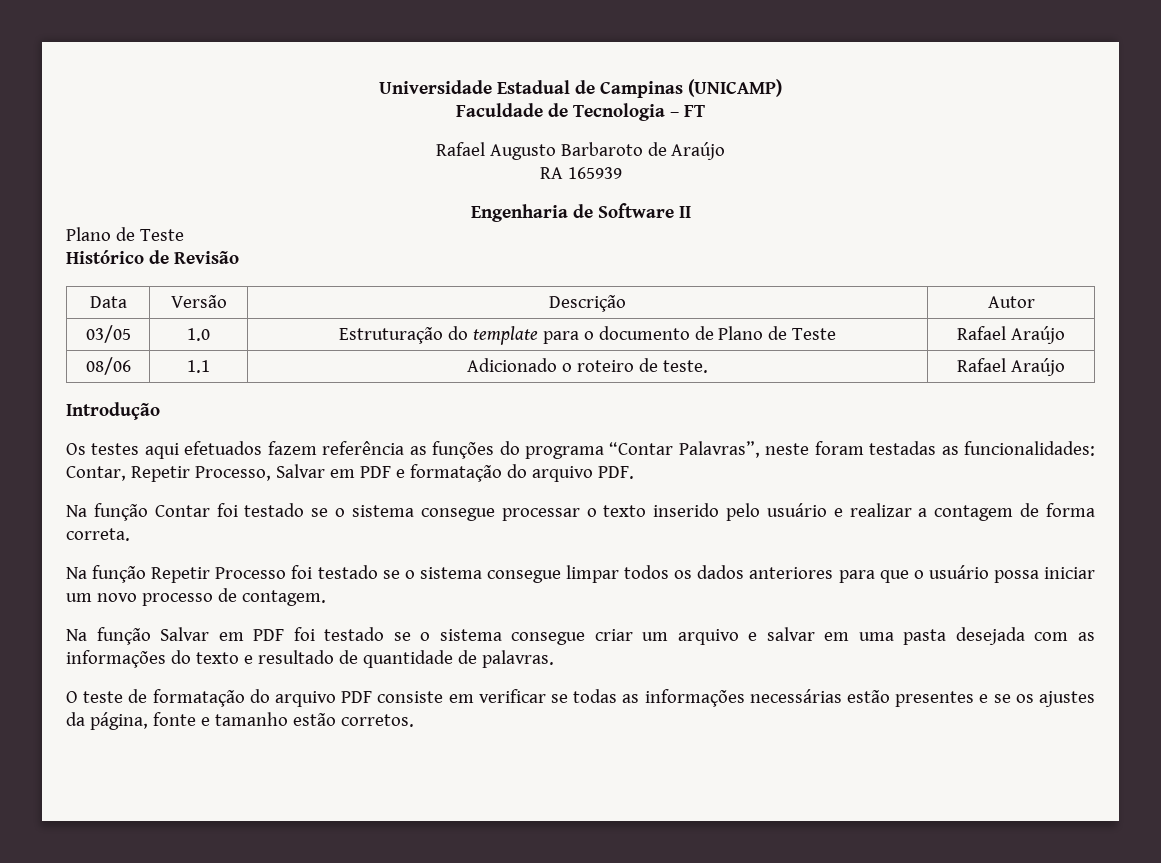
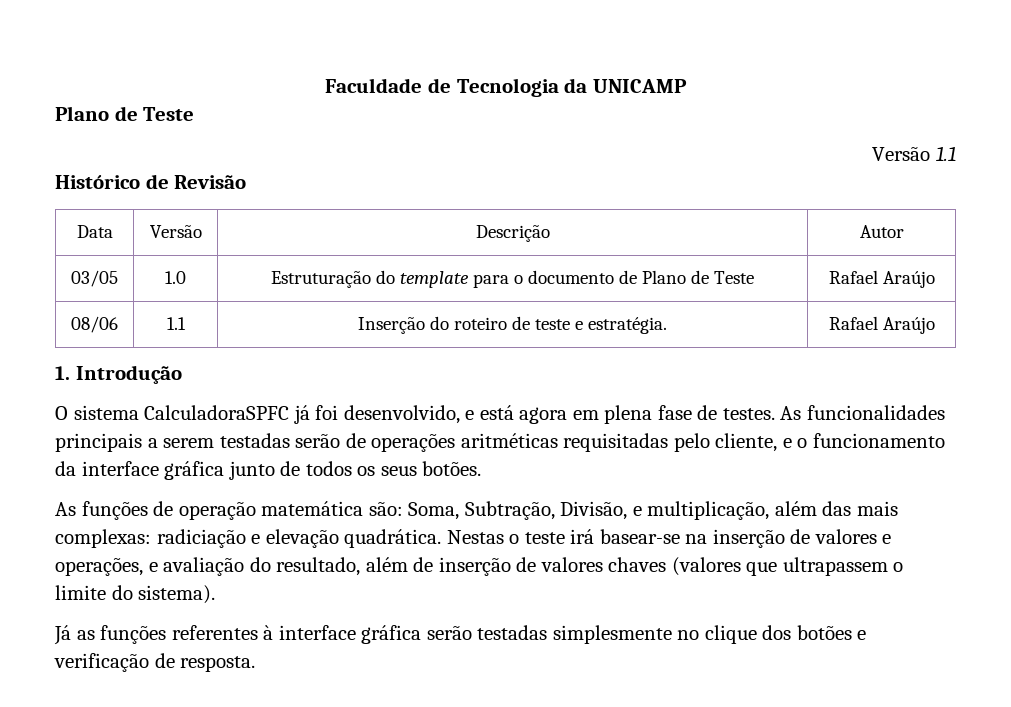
[379,79,782,98] [456,103,705,121] [435,142,726,160] [539,167,622,179] [470,203,691,222] [66,227,184,241] Universidade Estadual de Campinas (UNICAMP) // Faculdade de Tecnologia – FT // Rafael Augusto Barbaroto de Araújo // RA 165939 // Engenharia de Software II // Plano de Teste -> [325,78,687,97] [55,106,195,121] [872,146,956,161] Faculdade de Tecnologia da UNICAMP // Plano de Teste // Versão 1.1
[467,358,708,373] [957,358,1065,376] Adicionado o roteiro de teste. | Rafael Araújo // -> [358,316,667,334] [828,316,935,334] [55,366,70,380] Inserção do roteiro de teste e estratégia. | Rafael Araújo // 1.
[66,441,1095,459] [66,464,634,482] [66,503,1096,521] [66,528,130,541] [66,565,1096,583] [66,588,326,606] [66,627,1095,645] [66,650,554,668] [66,689,1096,707] [66,712,414,730] Os testes aqui efetuados fazem referência as funções do programa “Contar Palavras”, neste foram testadas as funcionalidades: Contar, Repetir Processo, Salvar em PDF e formatação do arquivo PDF. // Na função Contar foi testado se o sistema consegue processar o texto inserido pelo usuário e realizar a contagem de forma correta. // Na função Repetir Processo foi testado se o sistema consegue limpar todos os dados anteriores para que o usuário possa iniciar um novo processo de contagem. // Na função Salvar em PDF foi testado se o sistema consegue criar um arquivo e salvar em uma pasta desejada com as informações do texto e resultado de quantidade de palavras. // O teste de formatação do arquivo PDF consiste em verificar se todas as informações necessárias estão presentes e se os ajustes da página, fonte e tamanho estão corretos. -> [55,405,946,424] [55,433,945,452] [55,461,482,480] [55,501,898,520] [55,529,892,548] [55,557,904,576] [55,585,216,604] [54,625,867,645] [54,653,256,672] O sistema CalculadoraSPFC já foi desenvolvido, e está agora em plena fase de testes. As funcionalidades principais a serem testadas serão de operações aritméticas requisitadas pelo cliente, e o funcionamento da interface gráfica junto de todos os seus botões. // As funções de operação matemática são: Soma, Subtração, Divisão, e multiplicação, além das mais complexas: radiciação e elevação quadrática. Nestas o teste irá basear-se na inserção de valores e operações, e avaliação do resultado, além de inserção de valores chaves (valores que ultrapassem o limite do sistema). // Já as funções referentes à interface gráfica serão testadas simplesmente no clique dos botões e verificação de resposta.

